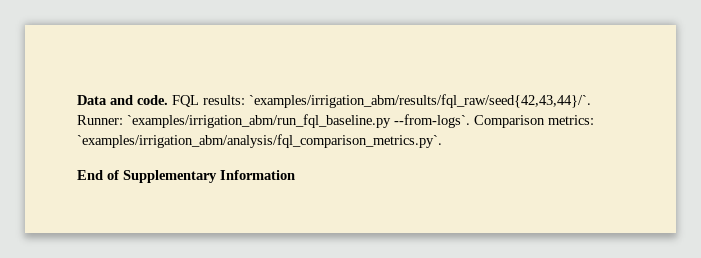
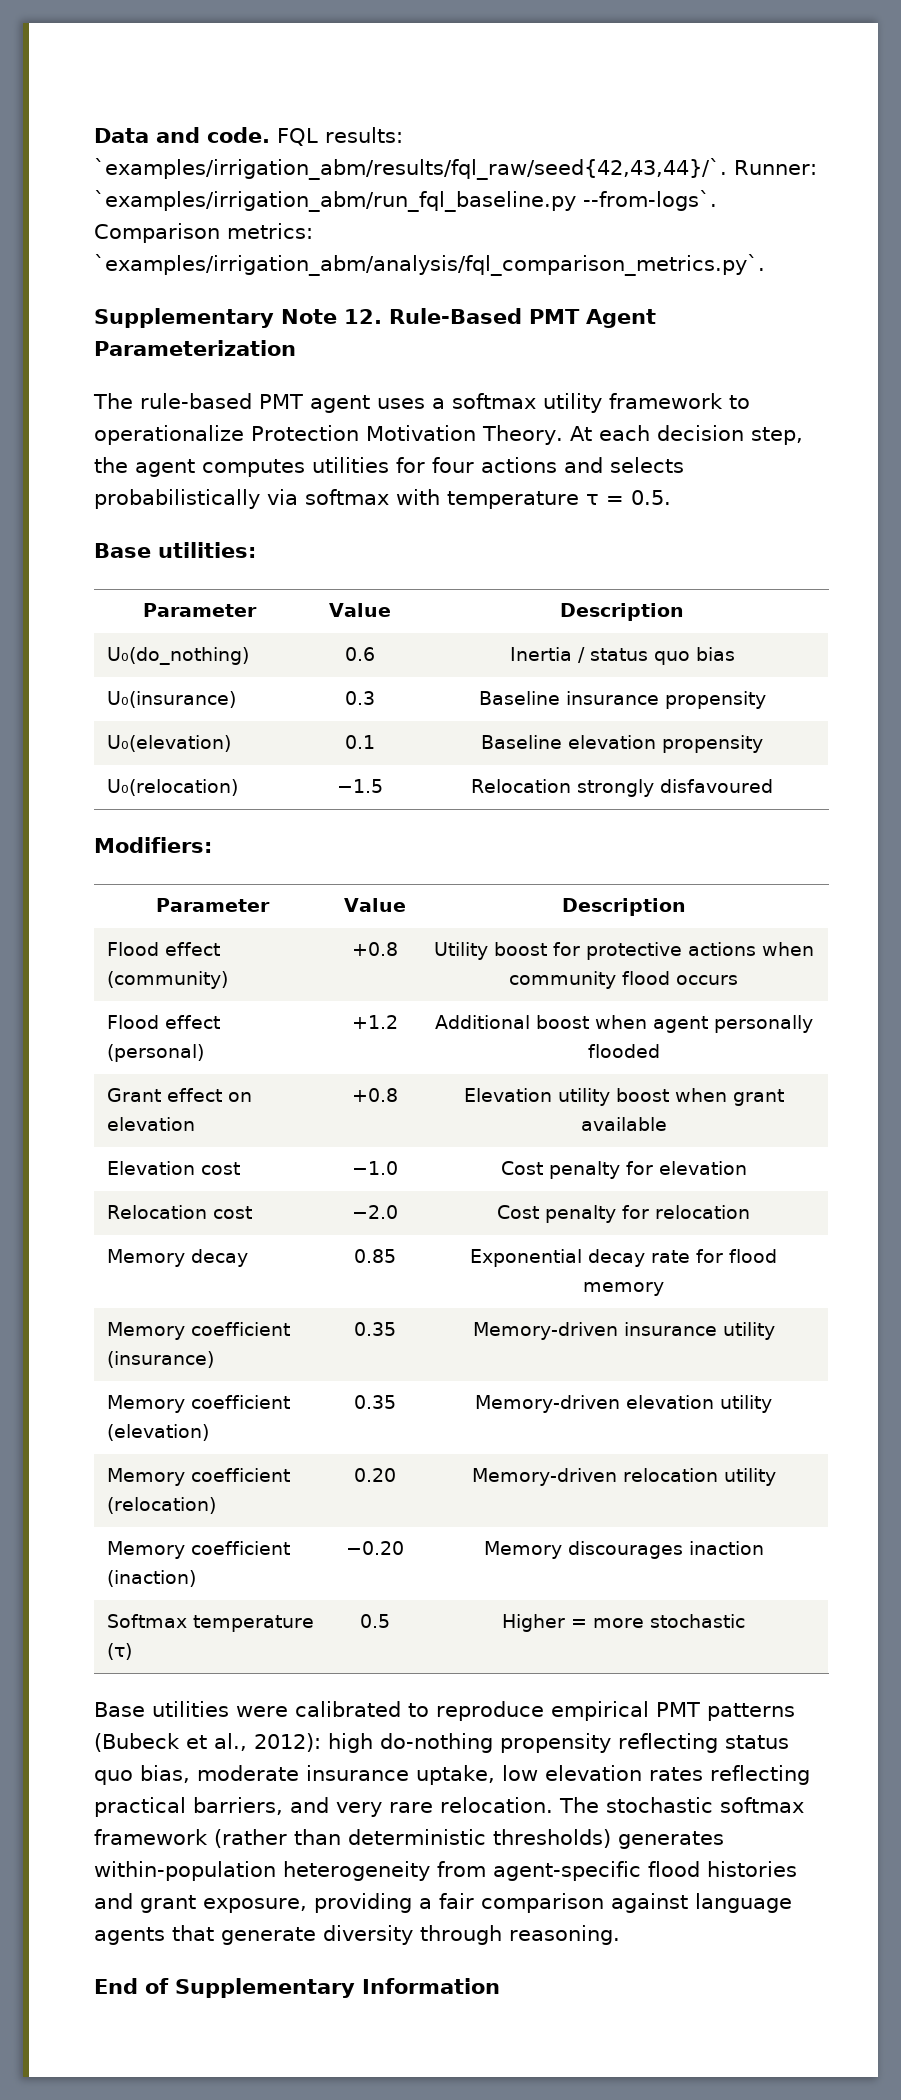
(442, 141) none -> [94,308,656,328] [94,340,296,356] [93,393,750,413] [94,425,803,445] [94,457,684,477] [94,489,671,509] [94,542,256,558] [143,603,257,617] [329,603,392,617] [560,603,684,621] [106,647,249,665] [345,647,375,661] [509,647,735,665] [106,691,236,708] [345,691,375,705] [478,691,766,709] [106,735,231,752] [345,735,375,749] [481,735,763,753] [106,779,238,796] [337,779,383,793] [471,779,773,797] [94,837,212,853] [156,898,270,912] [343,898,406,912] [561,898,686,916] [106,942,220,956] [106,971,228,989] [351,942,398,956] [433,942,814,960] [509,971,738,989] [106,1015,220,1029] [106,1044,204,1062] [351,1015,398,1029] [434,1015,813,1033] [587,1044,660,1058] [106,1088,252,1102] [106,1117,195,1131] [351,1088,398,1102] [463,1088,784,1106] [580,1117,667,1131] [106,1161,240,1175] [351,1161,398,1175] [500,1161,747,1179] [106,1205,252,1219] [351,1205,398,1219] [497,1205,750,1223] [106,1249,248,1267] [353,1249,396,1263] [470,1249,777,1267] [583,1282,664,1296] [106,1322,290,1340] [106,1351,214,1368] [353,1322,396,1336] [472,1322,775,1340] [106,1395,290,1413] [106,1424,209,1441] [353,1395,396,1409] [475,1395,772,1413] [106,1468,290,1486] [106,1497,216,1514] [353,1468,396,1482] [471,1468,776,1486] [106,1541,290,1559] [106,1570,196,1587] [345,1541,404,1555] [483,1541,764,1559] [106,1614,314,1632] [106,1643,132,1660] [359,1614,390,1628] [502,1614,745,1632] [94,1701,795,1721] [94,1733,789,1753] [94,1765,810,1785] [94,1797,804,1817] [94,1829,724,1849] [94,1861,797,1881] [94,1893,792,1913] [94,1925,620,1945] // Supplementary Note 12. Rule-Based PMT Agent Parameterization // The rule-based PMT agent uses a softmax utility framework to operationalize Protection Motivation Theory. At each decision step, the agent computes utilities for four actions and selects probabilistically via softmax with temperature τ = 0.5. // Base utilities: // Parameter | Value | Description // U₀(do_nothing) | 0.6 | Inertia / status quo bias // U₀(insurance) | 0.3 | Baseline insurance propensity // U₀(elevation) | 0.1 | Baseline elevation propensity // U₀(relocation) | −1.5 | Relocation strongly disfavoured // Modifiers: // Parameter | Value | Description // Flood effect (community) | +0.8 | Utility boost for protective actions when community flood occurs // Flood effect (personal) | +1.2 | Additional boost when agent personally flooded // Grant effect on elevation | +0.8 | Elevation utility boost when grant available // Elevation cost | −1.0 | Cost penalty for elevation // Relocation cost | −2.0 | Cost penalty for relocation // Memory decay | 0.85 | Exponential decay rate for flood memory // Memory coefficient (insurance) | 0.35 | Memory-driven insurance utility // Memory coefficient (elevation) | 0.35 | Memory-driven elevation utility // Memory coefficient (relocation) | 0.20 | Memory-driven relocation utility // Memory coefficient (inaction) | −0.20 | Memory discourages inaction // Softmax temperature (τ) | 0.5 | Higher = more stochastic // Base utilities were calibrated to reproduce empirical PMT patterns (Bubeck et al., 2012): high do-nothing propensity reflecting status quo bias, moderate insurance uptake, low elevation rates reflecting practical barriers, and very rare relocation. The stochastic softmax framework (rather than deterministic thresholds) generates within-population heterogeneity from agent-specific flood histories and grant exposure, providing a fair comparison against language agents that generate diversity through reasoning.

